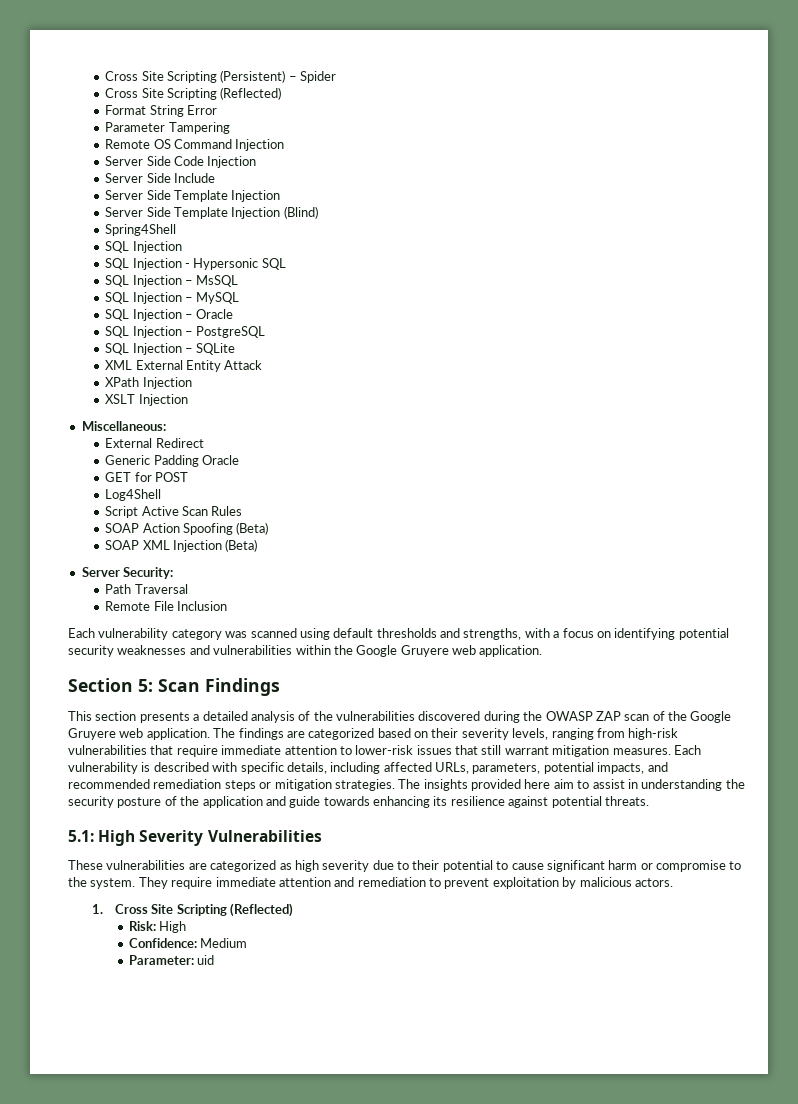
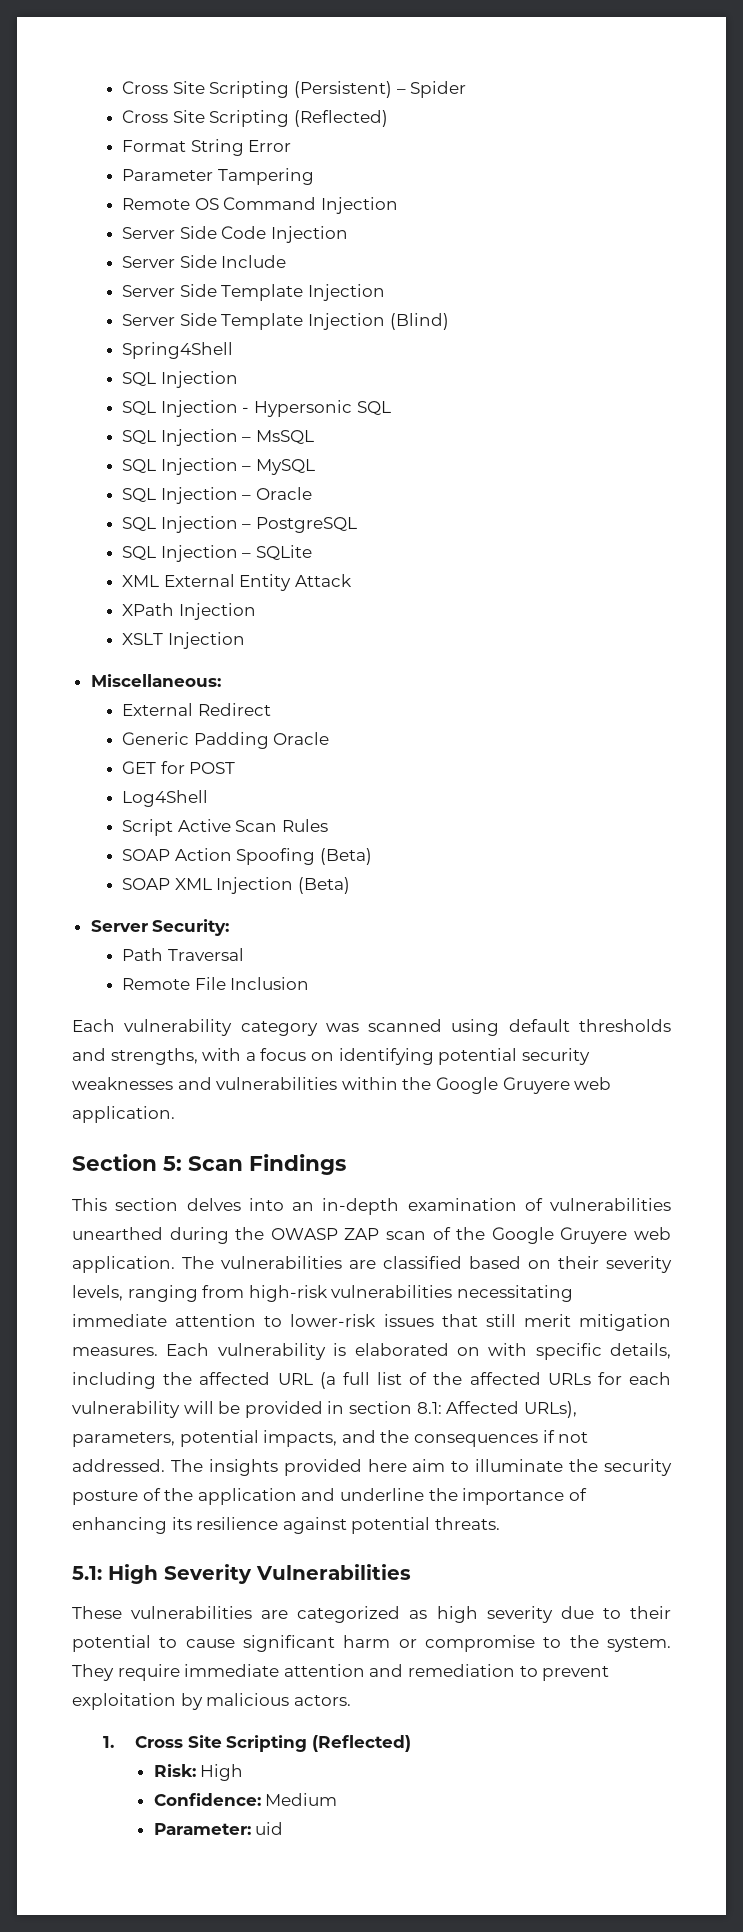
[139,711,481,723] presents a detailed analysis of the vulnerabilities discovered -> [186,1198,671,1215] [72,1227,163,1240] delves into an in-depth examination of vulnerabilities unearthed
[238,728,375,740] findings are categorized -> [221,1256,462,1269] vulnerabilities are classified
[150,745,218,757] that require -> [456,1285,573,1302] necessitating
[504,746,549,755] warrant -> [523,1314,571,1327] merit
[153,762,209,772] described -> [354,1343,480,1356] elaborated on
[383,762,668,774] [68,779,395,791] affected URLs, parameters, potential impacts, and recommended remediation steps or mitigation strategies. -> [163,1372,671,1389] [72,1401,577,1418] [72,1430,589,1447] [72,1459,165,1472] the affected URL (a full list of the affected URLs for each vulnerability will be provided in section 8.1: Affected URLs), parameters, potential impacts, and the consequences if not addressed.
[592,779,723,791] assist in understanding -> [475,1459,564,1472] illuminate
[289,796,370,808] guide towards -> [339,1488,587,1505] underline the importance of

